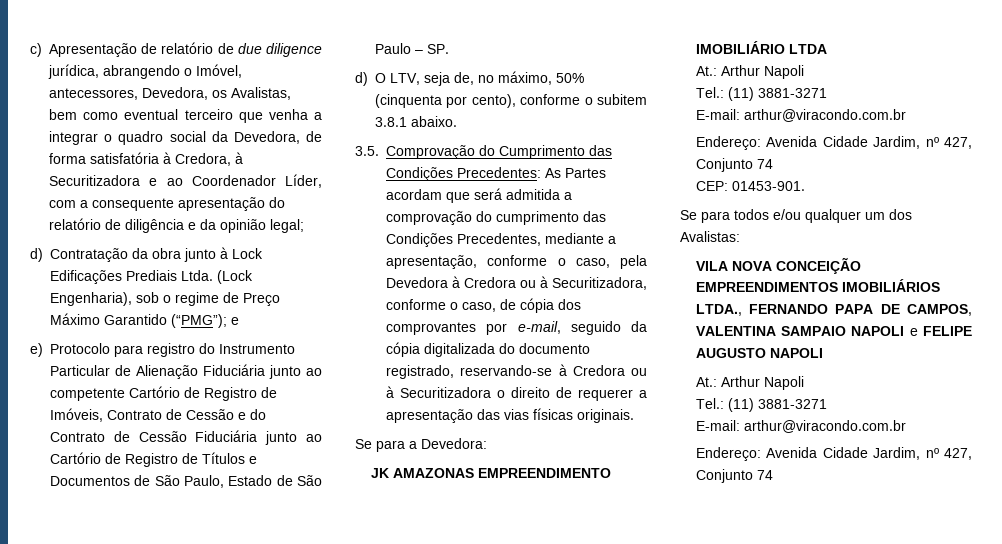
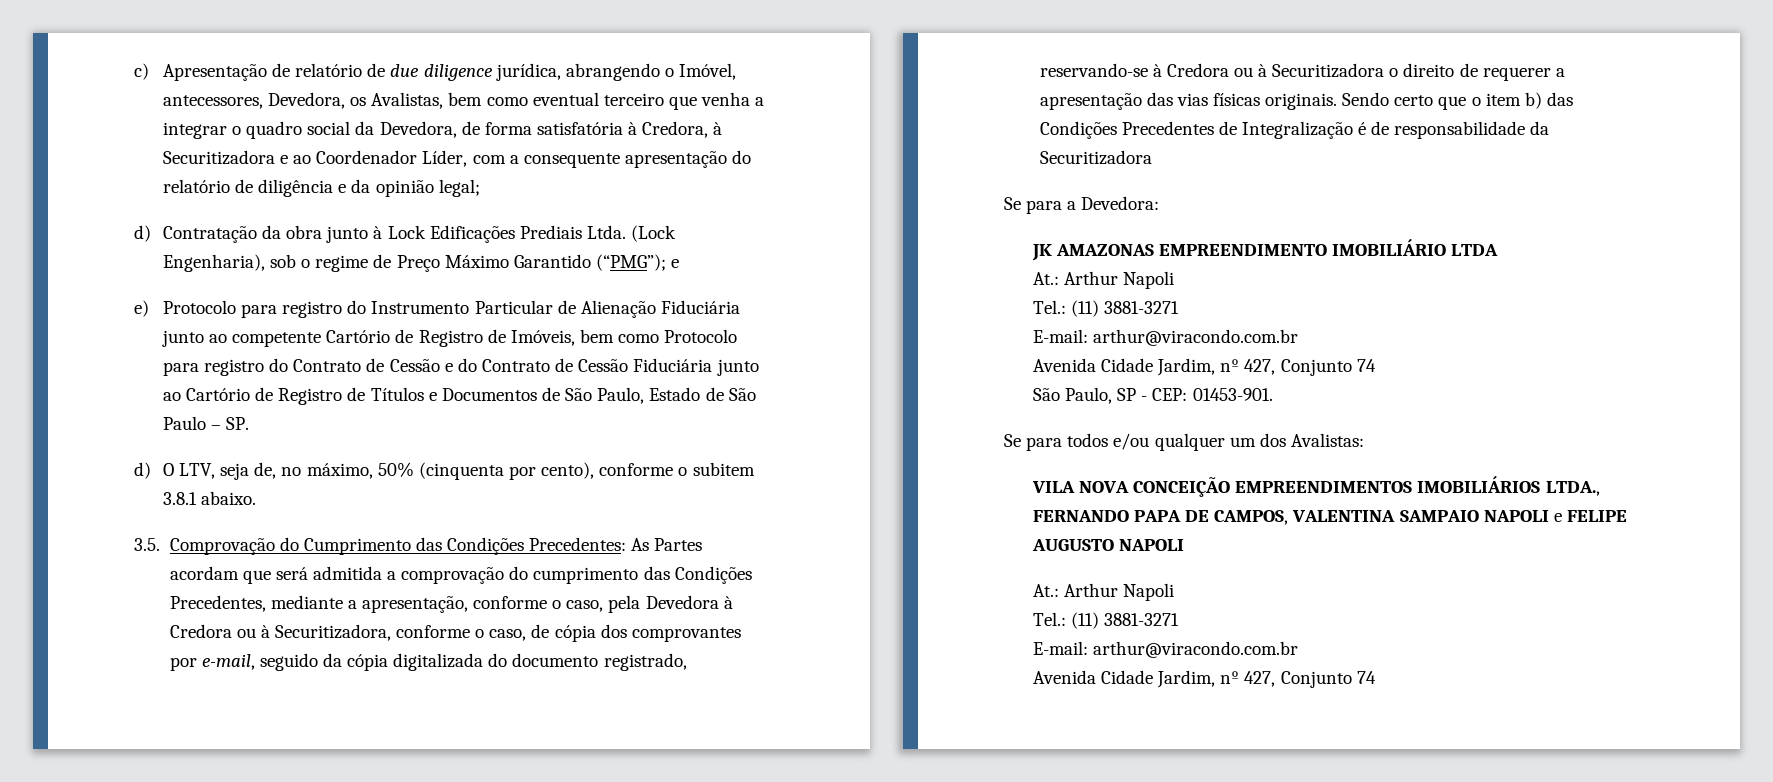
(103, 415) none -> [580,329,738,343] [162,358,289,376] bem como Protocolo para registro do
(634, 416) none -> [1342,92,1573,110] [1039,121,1550,139] [1039,150,1152,165] Sendo certo que o item b) das Condições Precedentes de Integralização é de responsabilidade da Securitizadora
[695,136,761,150] Endereço: -> (1299, 337) none
(773, 164) none -> [1032,387,1148,404] São Paulo, SP -
[695,447,761,461] Endereço: -> (1299, 649) none

